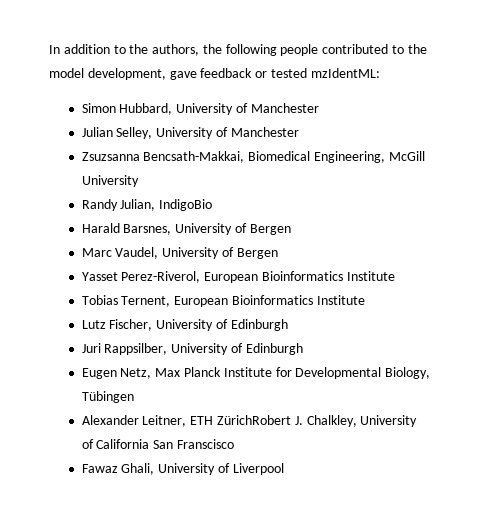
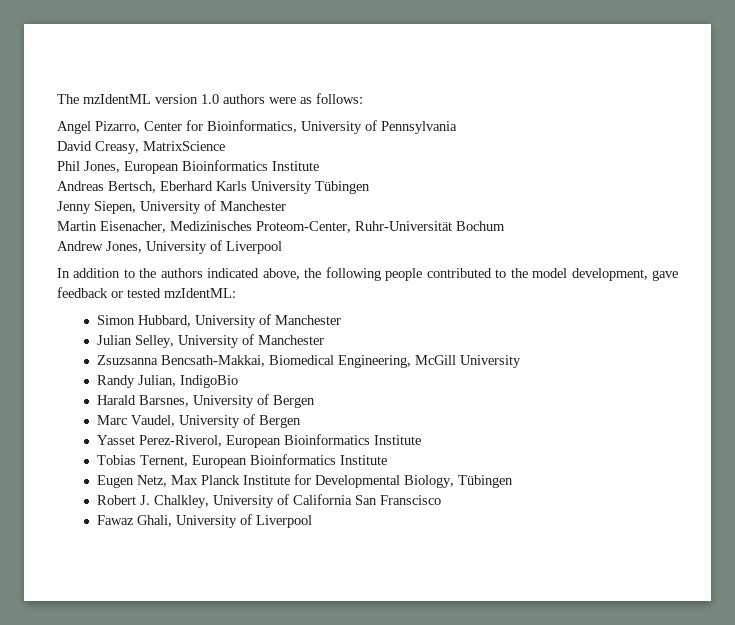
(49, 49) none -> [57,93,363,104] [57,120,457,134] [57,141,225,154] [57,160,319,174] [57,181,370,194] [57,200,286,214] [57,221,505,233] [57,240,282,254] The mzIdentML version 1.0 authors were as follows: // Angel Pizarro, Center for Bioinformatics, University of Pennsylvania // David Creasy, MatrixScience // Phil Jones, European Bioinformatics Institute // Andreas Bertsch, Eberhard Karls University Tübingen // Jenny Siepen, University of Manchester // Martin Eisenacher, Medizinisches Proteom-Center, Ruhr-Universität Bochum // Andrew Jones, University of Liverpool //
[152,44,200,56] authors, -> [160,268,300,280] authors indicated above,
[81,319,288,331] [81,343,303,355] // Lutz Fischer, University of Edinburgh // Juri Rappsilber, University of Edinburgh -> (387, 460) none
[81,415,291,427] Alexander Leitner, ETH ZürichRobert -> [96,495,136,505] Robert

